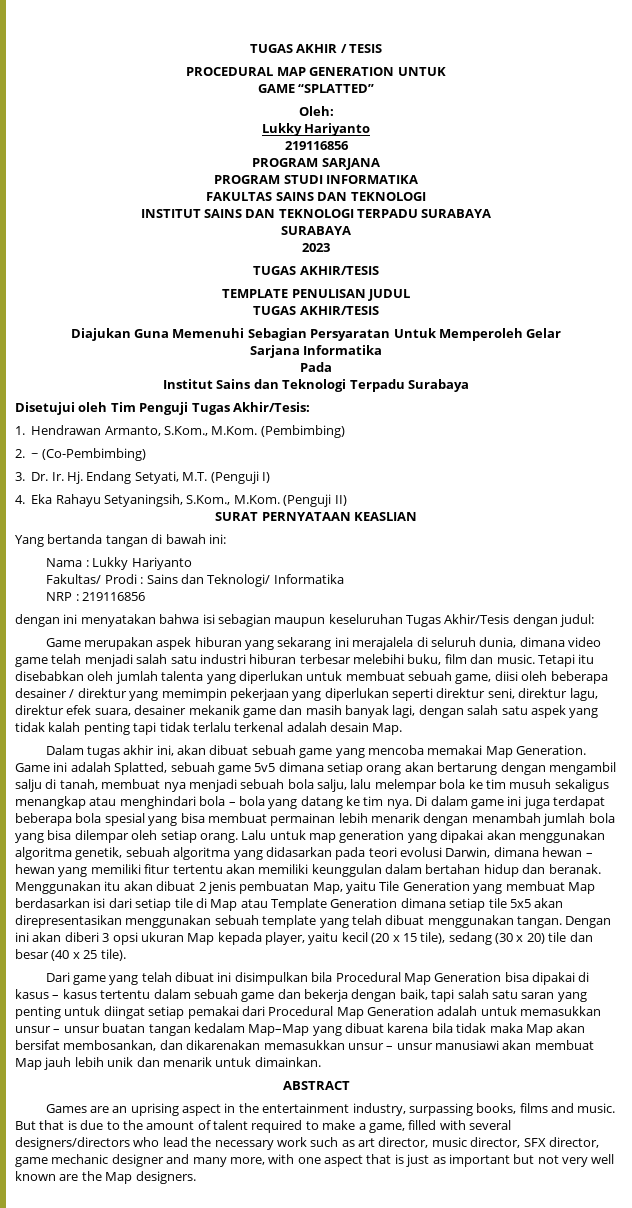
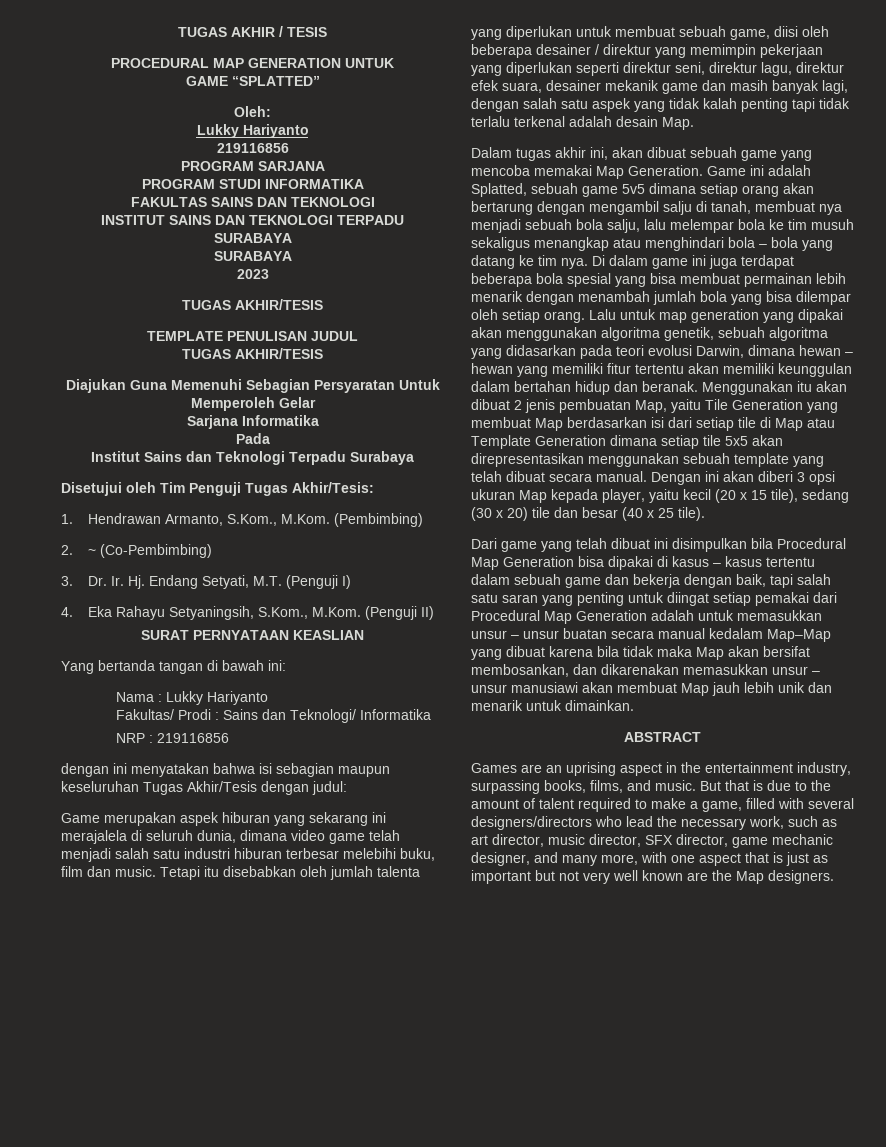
[427,915,562,928] menggunakan tangan. -> [549,471,647,482] secara manual.
[148,1024,191,1036] tangan -> [611,628,705,639] secara manual
[519,1103,548,1113] films -> [590,780,623,793] films,
[276,1137,307,1147] work -> [749,816,784,829] work,
[111,1154,164,1167] designer -> [471,852,530,866] designer,

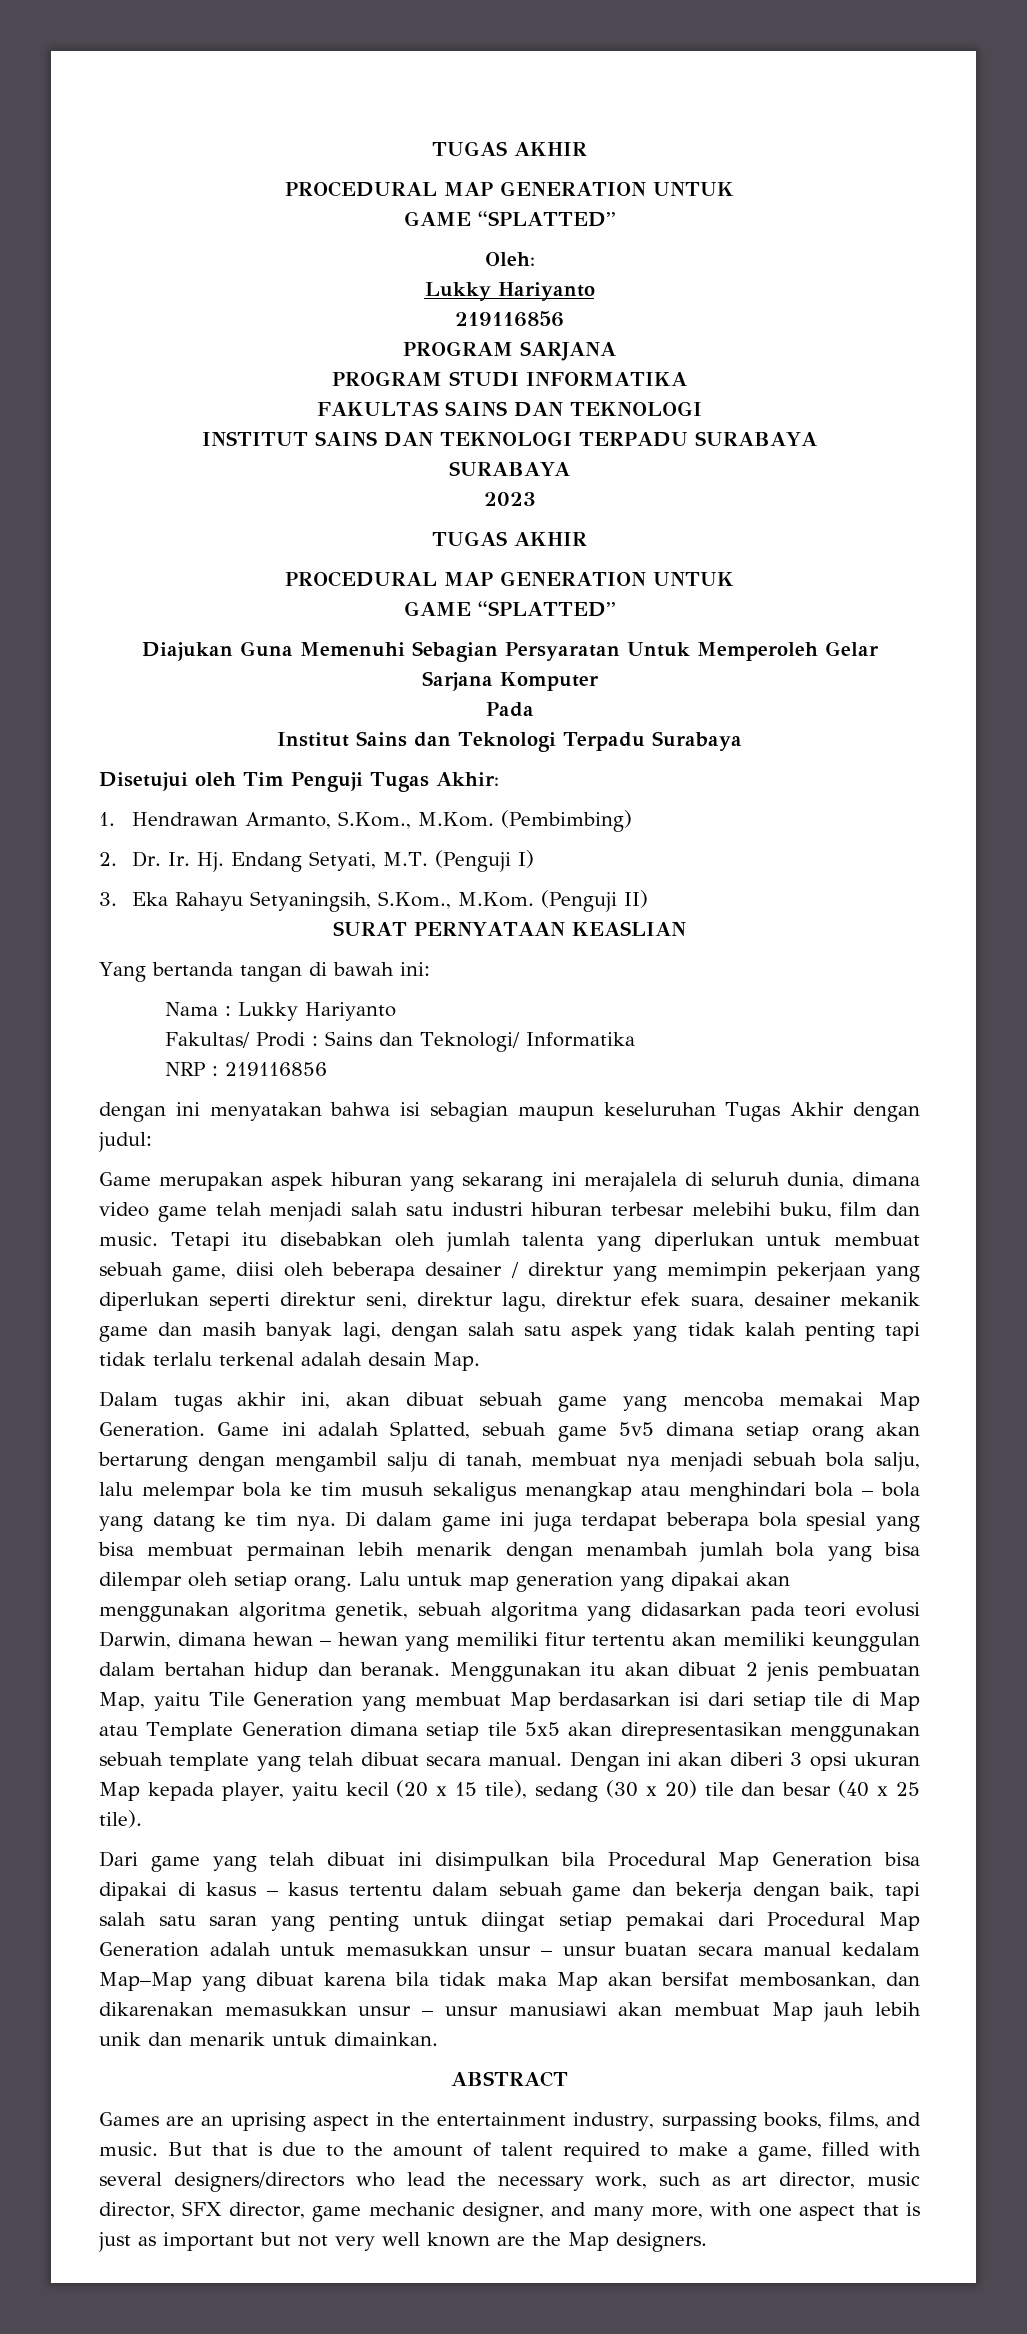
[178,26,327,37] TUGAS AKHIR / TESIS -> [432,141,587,156] TUGAS AKHIR
[235,299,323,310] [147,331,358,341] [182,348,323,359] AKHIR/TESIS // TEMPLATE PENULISAN JUDUL // TUGAS AKHIR/TESIS -> [514,532,587,546] [285,571,734,587] [403,601,616,617] AKHIR // PROCEDURAL MAP GENERATION UNTUK // GAME “SPLATTED”
[241,415,319,426] Informatika -> [499,672,599,691] Komputer
[292,482,374,493] Akhir/Tesis: -> [435,772,499,786] Akhir:
[88,544,213,558] [61,576,73,586] ~ (Co-Pembimbing) // 3. -> (117, 859) none
[61,607,73,617] 4. -> [99,892,117,906] 3.
[187,781,257,792] Akhir/Tesis -> [790,1102,845,1116] Akhir

